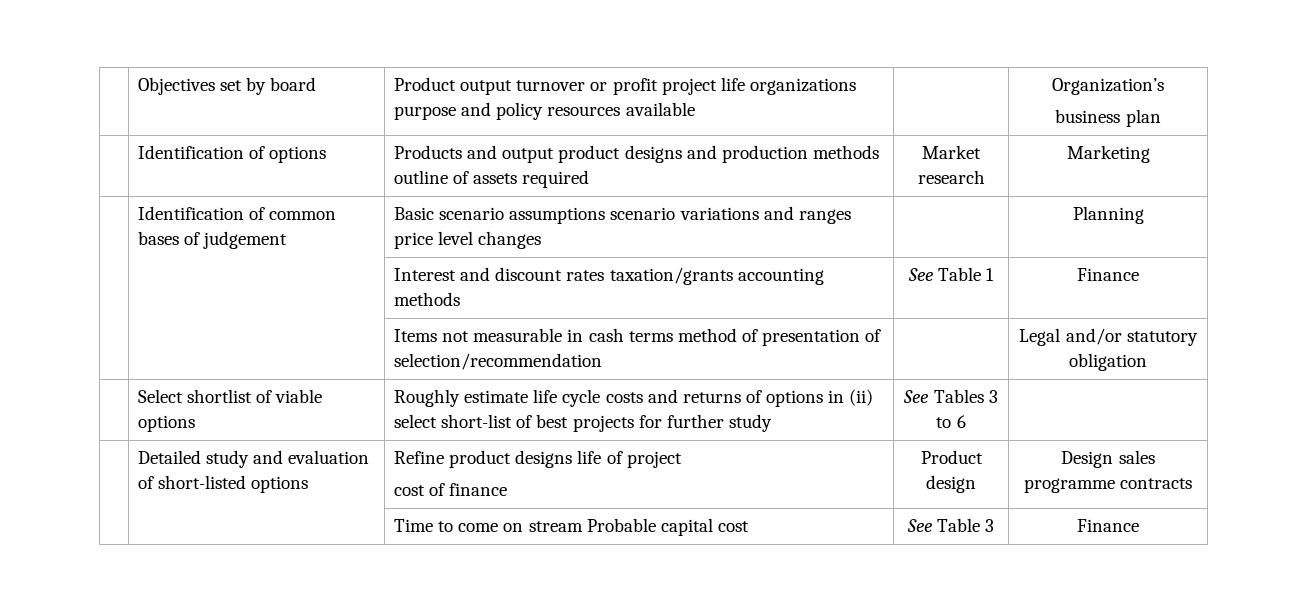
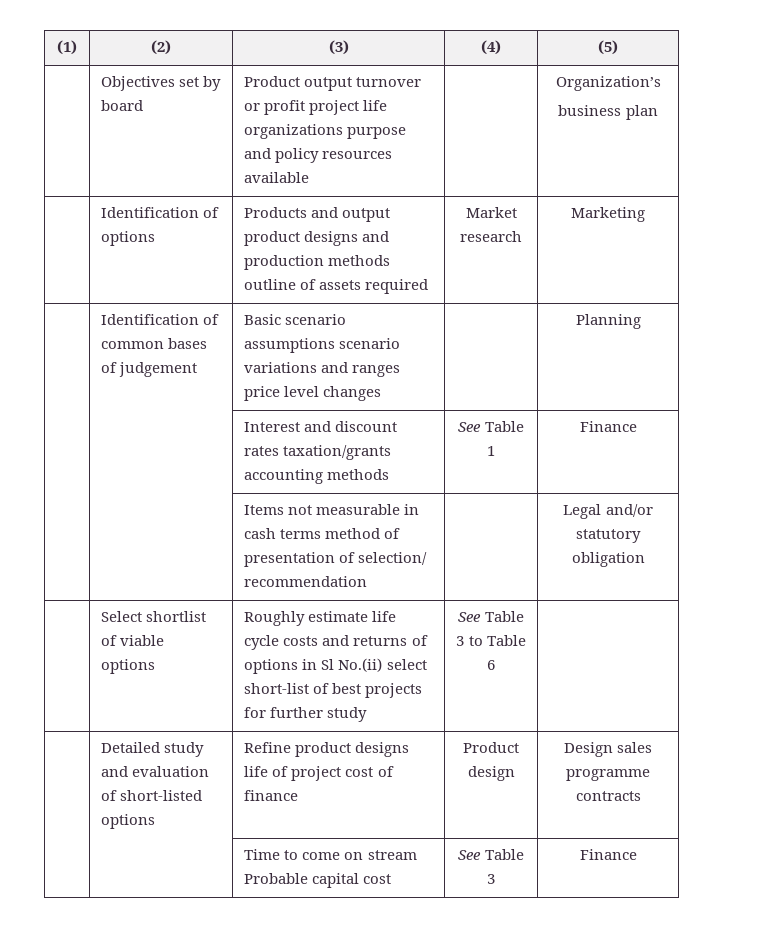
(138, 86) none -> [57,40,77,55] [151,40,171,55] [328,40,349,55] [481,40,501,55] [598,40,618,55] (1) | (2) | (3) | (4) | (5) //
[394,353,603,370] selection/recommendation -> [358,552,428,565] [244,576,368,587] selection/ recommendation
[849,389,874,406] (ii) -> [321,658,383,672] Sl No.(ii)
[933,389,984,403] Tables -> [484,611,524,622] Table
(952, 422) none -> [486,635,526,646] Table
(682, 459) // -> (342, 773) none

